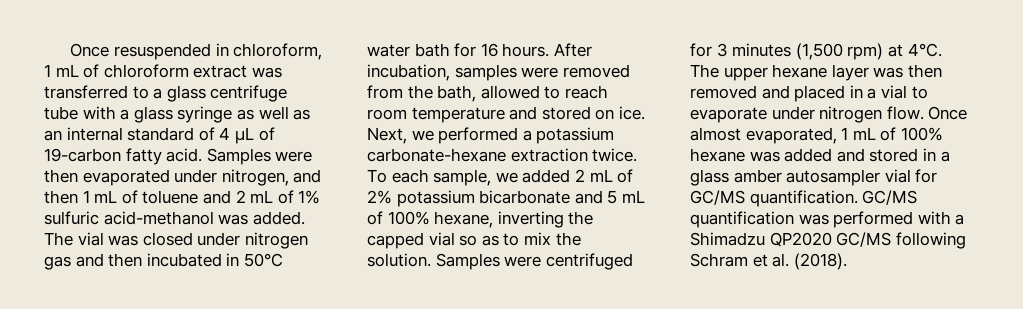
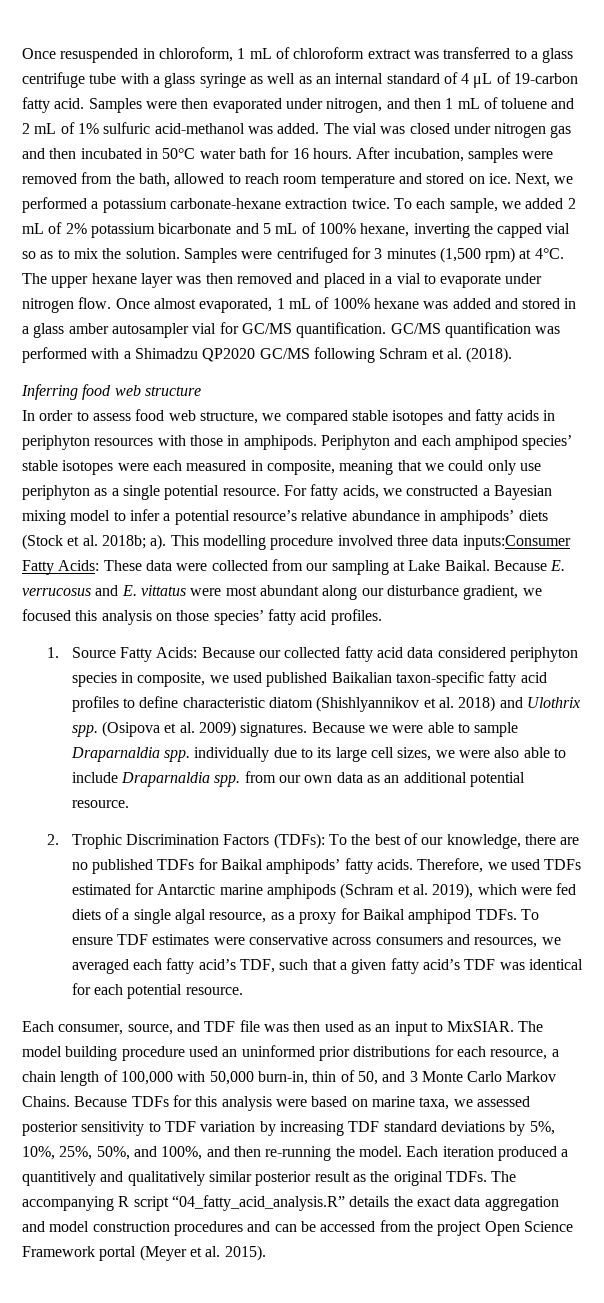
(847, 261) none -> [21,384,201,400] [22,409,556,425] [22,435,573,450] [22,460,541,475] [22,484,552,500] [22,509,548,525] [22,534,571,550] [22,559,566,575] [22,585,542,600] [22,609,382,625] [46,646,578,662] [71,671,547,687] [71,696,580,712] [71,721,519,737] [70,747,566,762] [71,771,525,787] [71,800,129,808] [46,833,580,849] [71,858,582,874] [71,883,577,899] [71,908,539,924] [71,934,561,948] [71,958,583,974] [71,983,243,999] [22,1020,544,1036] [22,1045,559,1061] [22,1070,557,1086] [22,1095,530,1111] [22,1121,555,1136] [22,1146,569,1161] [22,1171,517,1186] [22,1195,559,1211] [22,1220,573,1236] [22,1245,266,1261] // Inferring food web structure // In order to assess food web structure, we compared stable isotopes and fatty acids in periphyton resources with those in amphipods. Periphyton and each amphipod species’ stable isotopes were each measured in composite, meaning that we could only use periphyton as a single potential resource. For fatty acids, we constructed a Bayesian mixing model to infer a potential resource’s relative abundance in amphipods’ diets (Stock et al. 2018b; a). This modelling procedure involved three data inputs:Consumer Fatty Acids: These data were collected from our sampling at Lake Baikal. Because E. verrucosus and E. vittatus were most abundant along our disturbance gradient, we focused this analysis on those species’ fatty acid profiles. // 1. Source Fatty Acids: Because our collected fatty acid data considered periphyton species in composite, we used published Baikalian taxon-specific fatty acid profiles to define characteristic diatom (Shishlyannikov et al. 2018) and Ulothrix spp. (Osipova et al. 2009) signatures. Because we were able to sample Draparnaldia spp. individually due to its large cell sizes, we were also able to include Draparnaldia spp. from our own data as an additional potential resource. // 2. Trophic Discrimination Factors (TDFs): To the best of our knowledge, there are no published TDFs for Baikal amphipods’ fatty acids. Therefore, we used TDFs estimated for Antarctic marine amphipods (Schram et al. 2019), which were fed diets of a single algal resource, as a proxy for Baikal amphipod TDFs. To ensure TDF estimates were conservative across consumers and resources, we averaged each fatty acid’s TDF, such that a given fatty acid’s TDF was identical for each potential resource. // Each consumer, source, and TDF file was then used as an input to MixSIAR. The model building procedure used an uninformed prior distributions for each resource, a chain length of 100,000 with 50,000 burn-in, thin of 50, and 3 Monte Carlo Markov Chains. Because TDFs for this analysis were based on marine taxa, we assessed posterior sensitivity to TDF variation by increasing TDF standard deviations by 5%, 10%, 25%, 50%, and 100%, and then re-running the model. Each iteration produced a quantitively and qualitatively similar posterior result as the original TDFs. The accompanying R script “04_fatty_acid_analysis.R” details the exact data aggregation and model construction procedures and can be accessed from the project Open Science Framework portal (Meyer et al. 2015).

